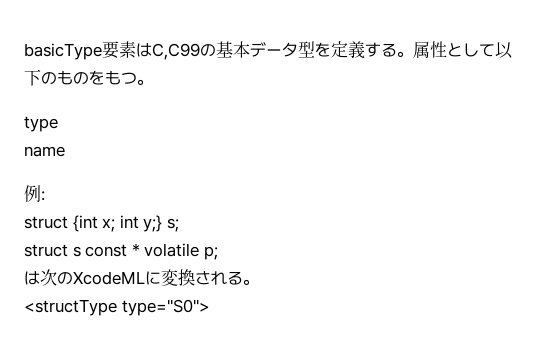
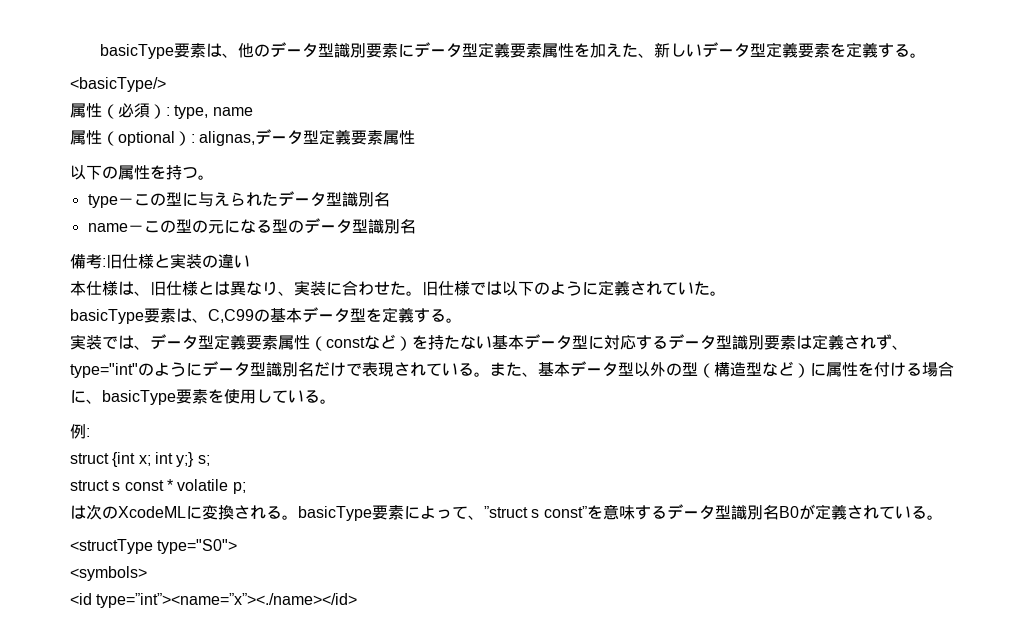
[24,41,152,60] basicType要素は -> [99,42,926,59] [70,77,166,92] [70,103,253,119] [70,129,416,146] [70,165,214,180] [87,191,390,208] [87,218,416,234] [70,253,250,269] [70,280,726,296] [70,308,208,324] basicType要素は、他のデータ型識別要素にデータ型定義要素属性を加えた、新しいデータ型定義要素を定義する。 // <basicType/> // 属性（必須）: type, name // 属性（optional）: alignas,データ型定義要素属性 // 以下の属性を持つ。 // type－この型に与えられたデータ型識別名 // name－この型の元になる型のデータ型識別名 // 備考:旧仕様と実装の違い // 本仕様は、旧仕様とは異なり、実装に合わせた。旧仕様では以下のように定義されていた。 // basicType要素は、
[413,41,513,59] [24,69,153,86] [24,116,58,132] [24,146,65,157] 属性として以下のものをもつ。 // type // name -> [70,334,908,351] [70,361,954,378] [70,389,336,405] // 実装では、データ型定義要素属性（constなど）を持たない基本データ型に対応するデータ型識別要素は定義されず、type="int"のようにデータ型識別名だけで表現されている。また、基本データ型以外の型（構造型など）に属性を付ける場合に、basicType要素を使用している。
(259, 282) none -> [298,504,943,521] basicType要素によって、”struct s const”を意味するデータ型識別名B0が定義されている。
(210, 307) none -> [70,566,147,581] [70,593,358,608] // <symbols> // <id type=”int”><name=”x”><./name></id>

